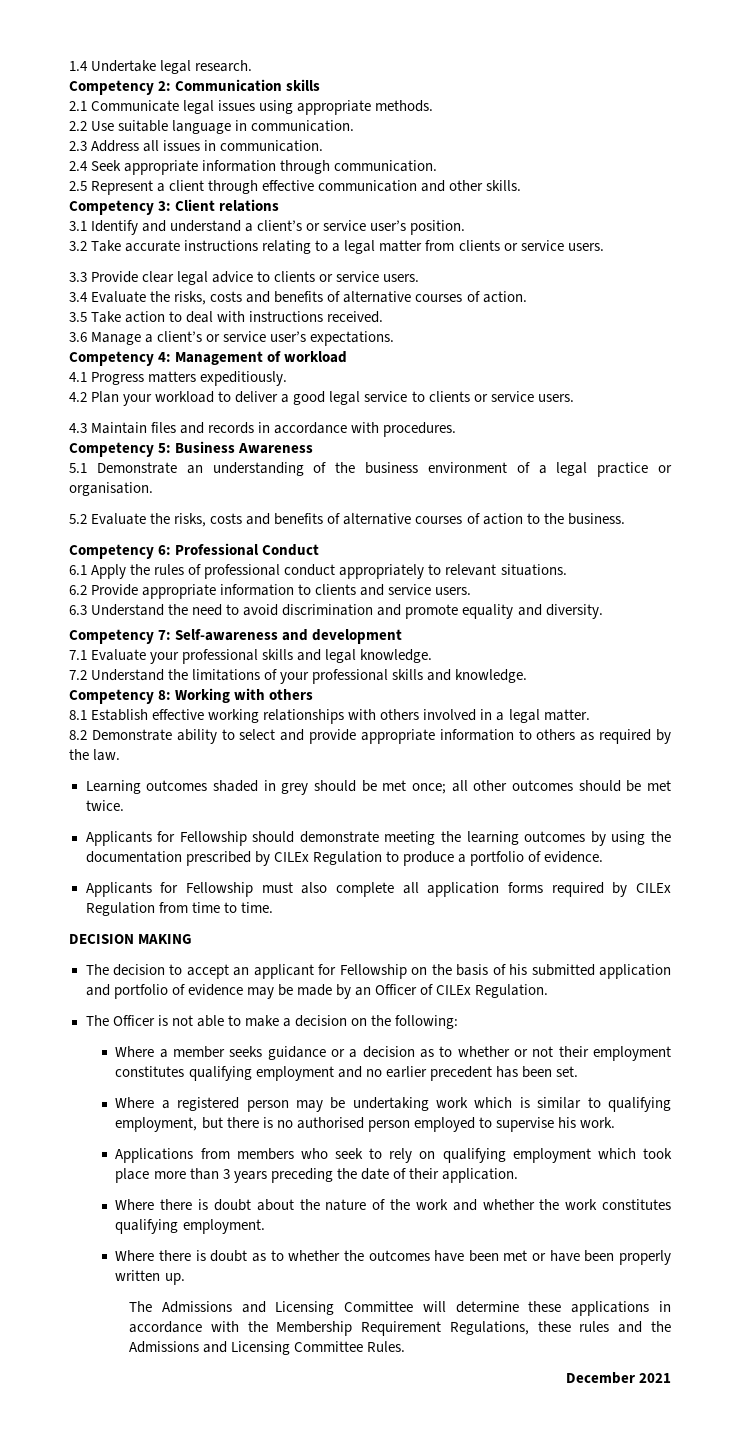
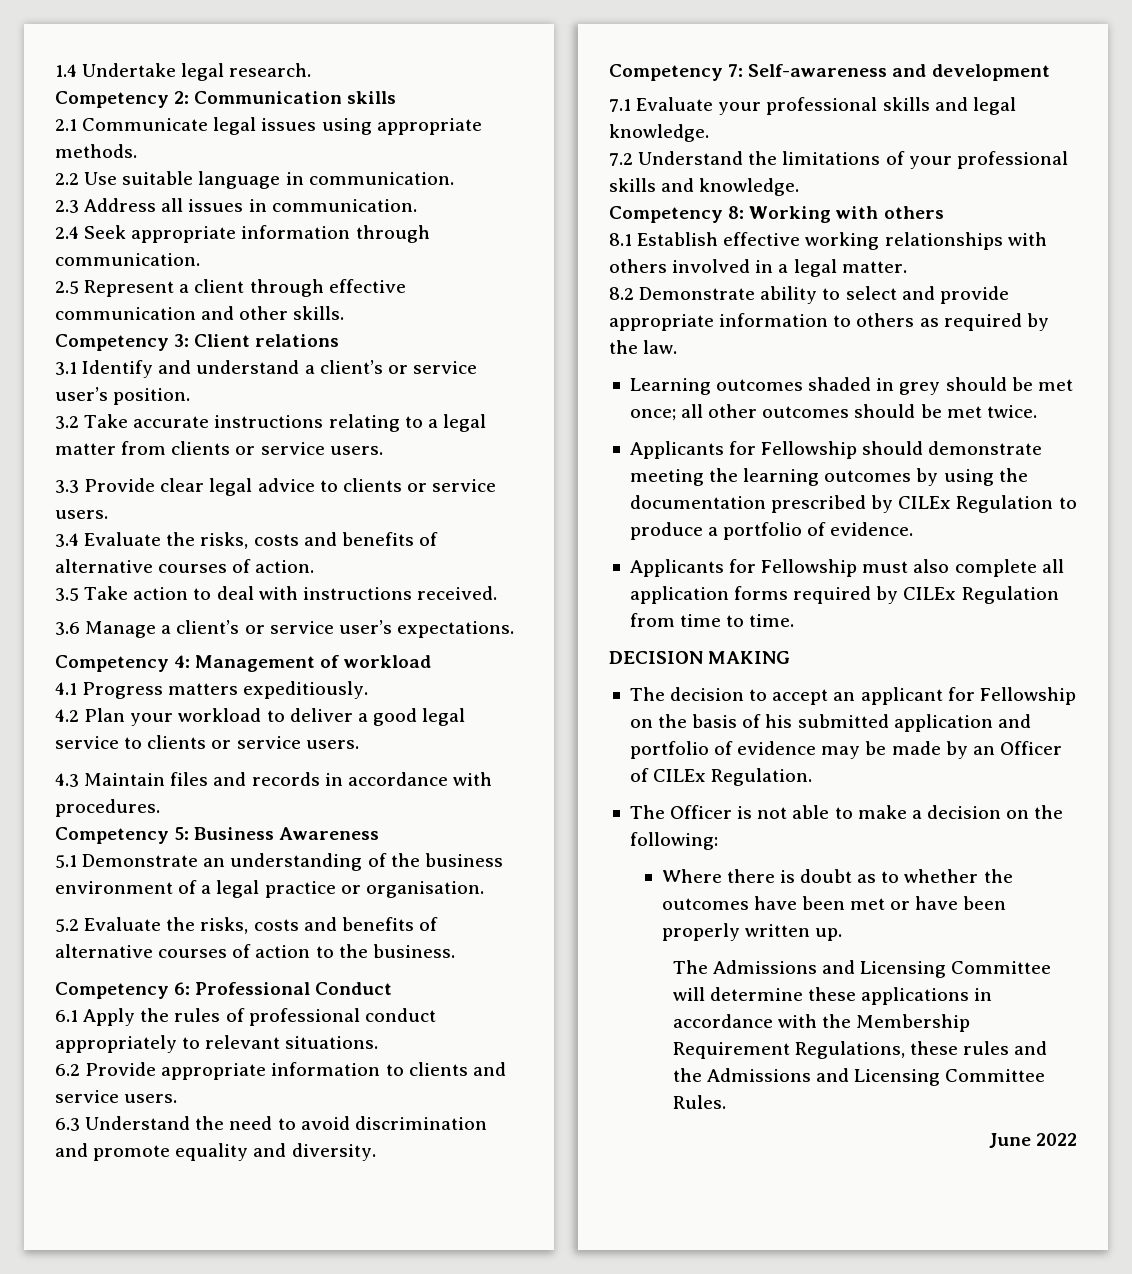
[115,1046,671,1061] [115,1066,578,1081] [115,1097,671,1112] [115,1117,616,1132] [115,1148,672,1163] [115,1168,518,1183] [115,1199,671,1211] [115,1219,265,1234] // Where a member seeks guidance or a decision as to whether or not their employment constitutes qualifying employment and no earlier precedent has been set. // Where a registered person may be undertaking work which is similar to qualifying employment, but there is no authorised person employed to supervise his work. // Applications from members who seek to rely on qualifying employment which took place more than 3 years preceding the date of their application. // Where there is doubt about the nature of the work and whether the work constitutes qualifying employment. -> (718, 841) none
[565,1372,671,1384] December 2021 -> [988,1133,1077,1148] June 2022

